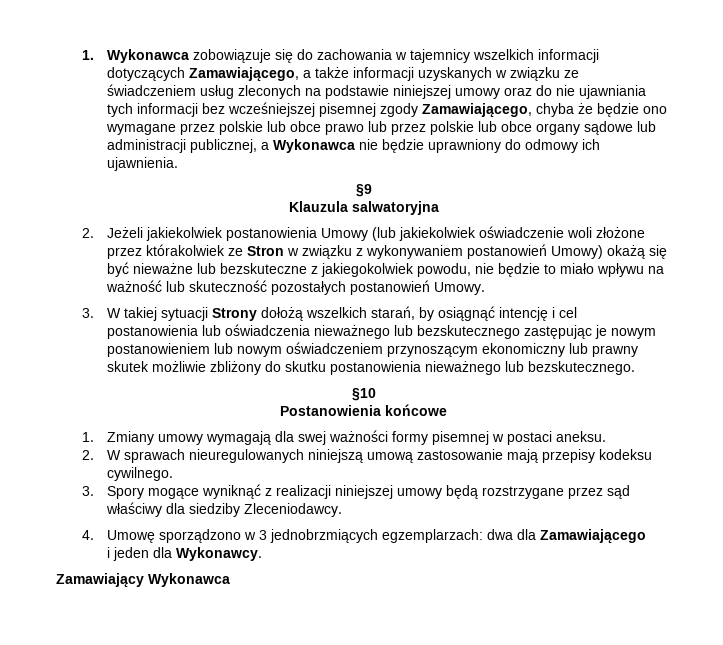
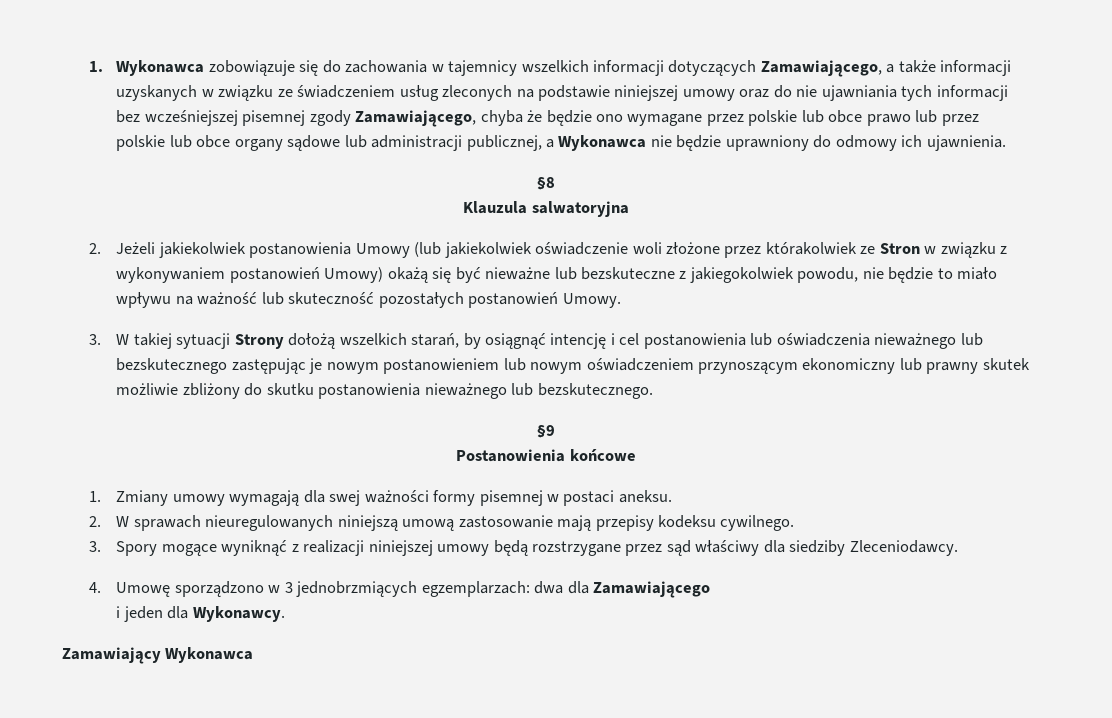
[355,184,372,197] §9 -> [537,177,555,190] §8
[351,388,376,401] §10 -> [537,425,555,438] §9

